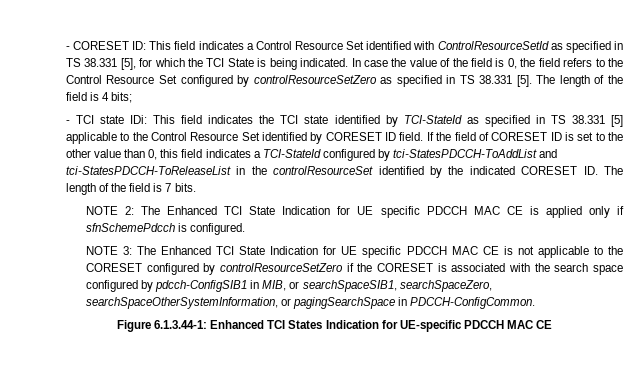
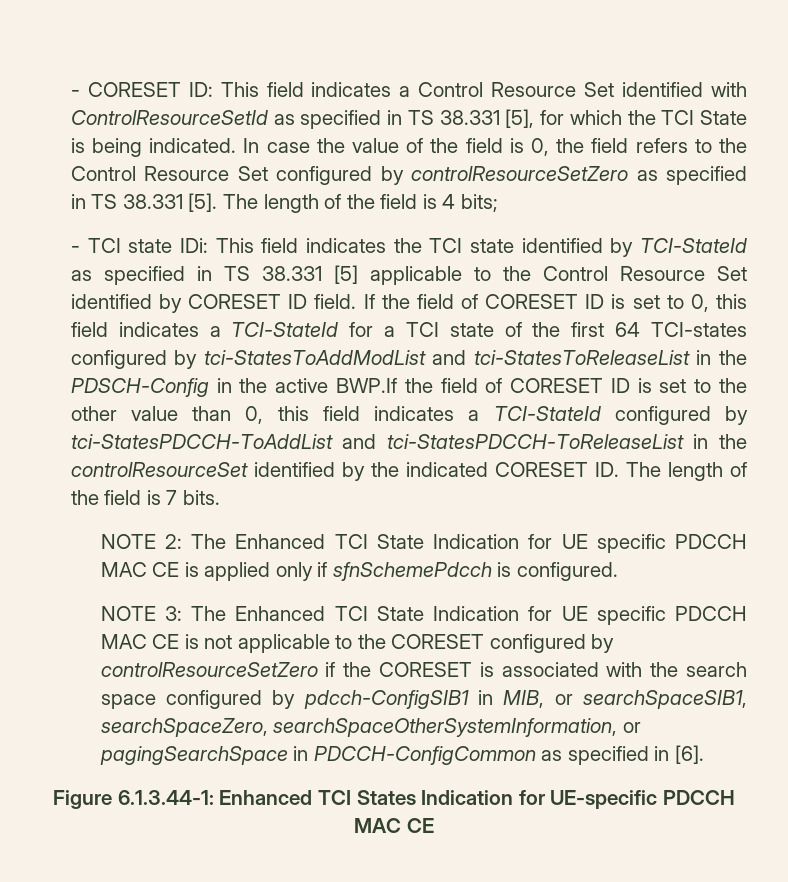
(605, 136) none -> [690,294,747,312] [70,322,747,337] [70,350,747,369] [70,378,712,397] 0, this field indicates a TCI-StateId for a TCI state of the first 64 TCI-states configured by tci-StatesToAddModList and tci-StatesToReleaseList in the PDSCH-Config in the active BWP.If the field of CORESET ID is set to
[410,297,536,309] PDCCH-ConfigCommon. -> [313,745,704,765] PDCCH-ConfigCommon as specified in [6].

